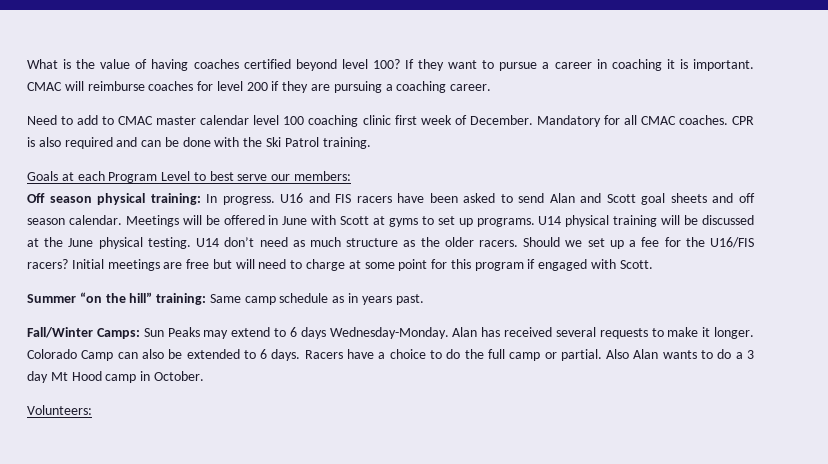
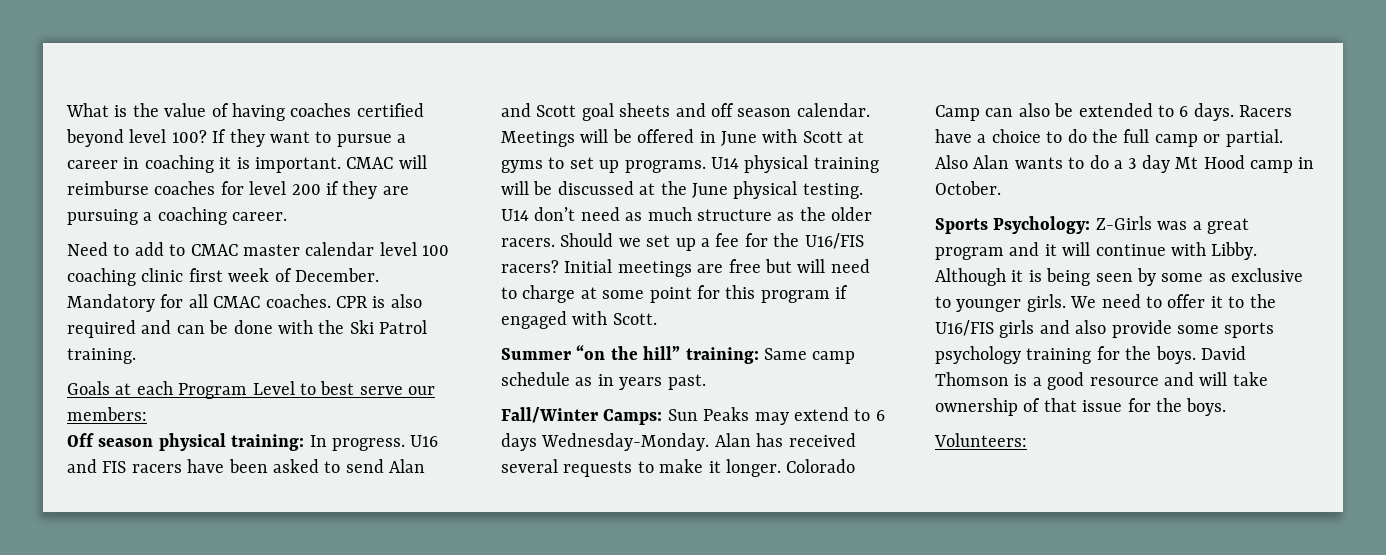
(204, 376) none -> [935,216,1249,234] [935,242,1258,260] [935,268,1304,286] [935,294,1276,312] [935,320,1275,338] [935,346,1246,364] [935,372,1268,390] [935,398,1227,416] // Sports Psychology: Z-Girls was a great program and it will continue with Libby. Although it is being seen by some as exclusive to younger girls. We need to offer it to the U16/FIS girls and also provide some sports psychology training for the boys. David Thomson is a good resource and will take ownership of that issue for the boys.

